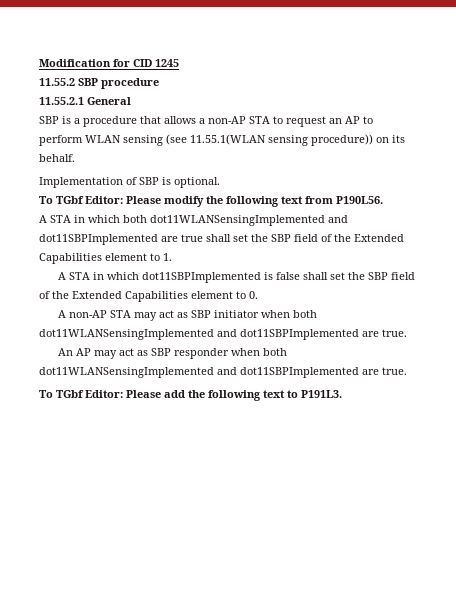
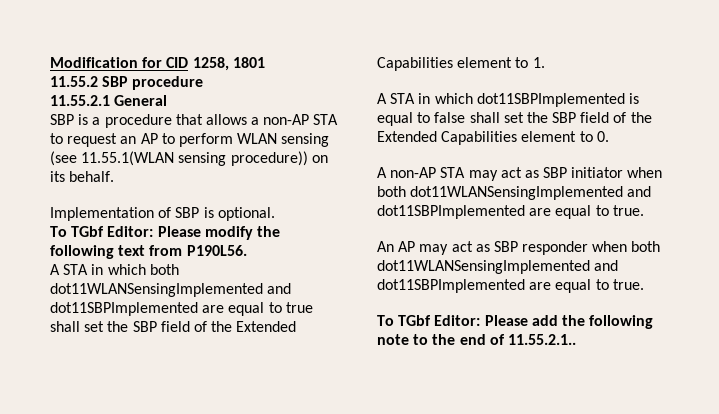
[155,59,179,67] 1245 -> [192,57,265,71] 1258, 1801
(178, 239) none -> [228,302,282,316] equal to
(274, 276) none -> [377,112,431,126] equal to
(379, 334) none -> [555,205,609,219] equal to
(379, 372) none -> [555,279,609,293] equal to
[263,390,342,398] text to P191L3. -> [377,334,576,345] note to the end of 11.55.2.1..

